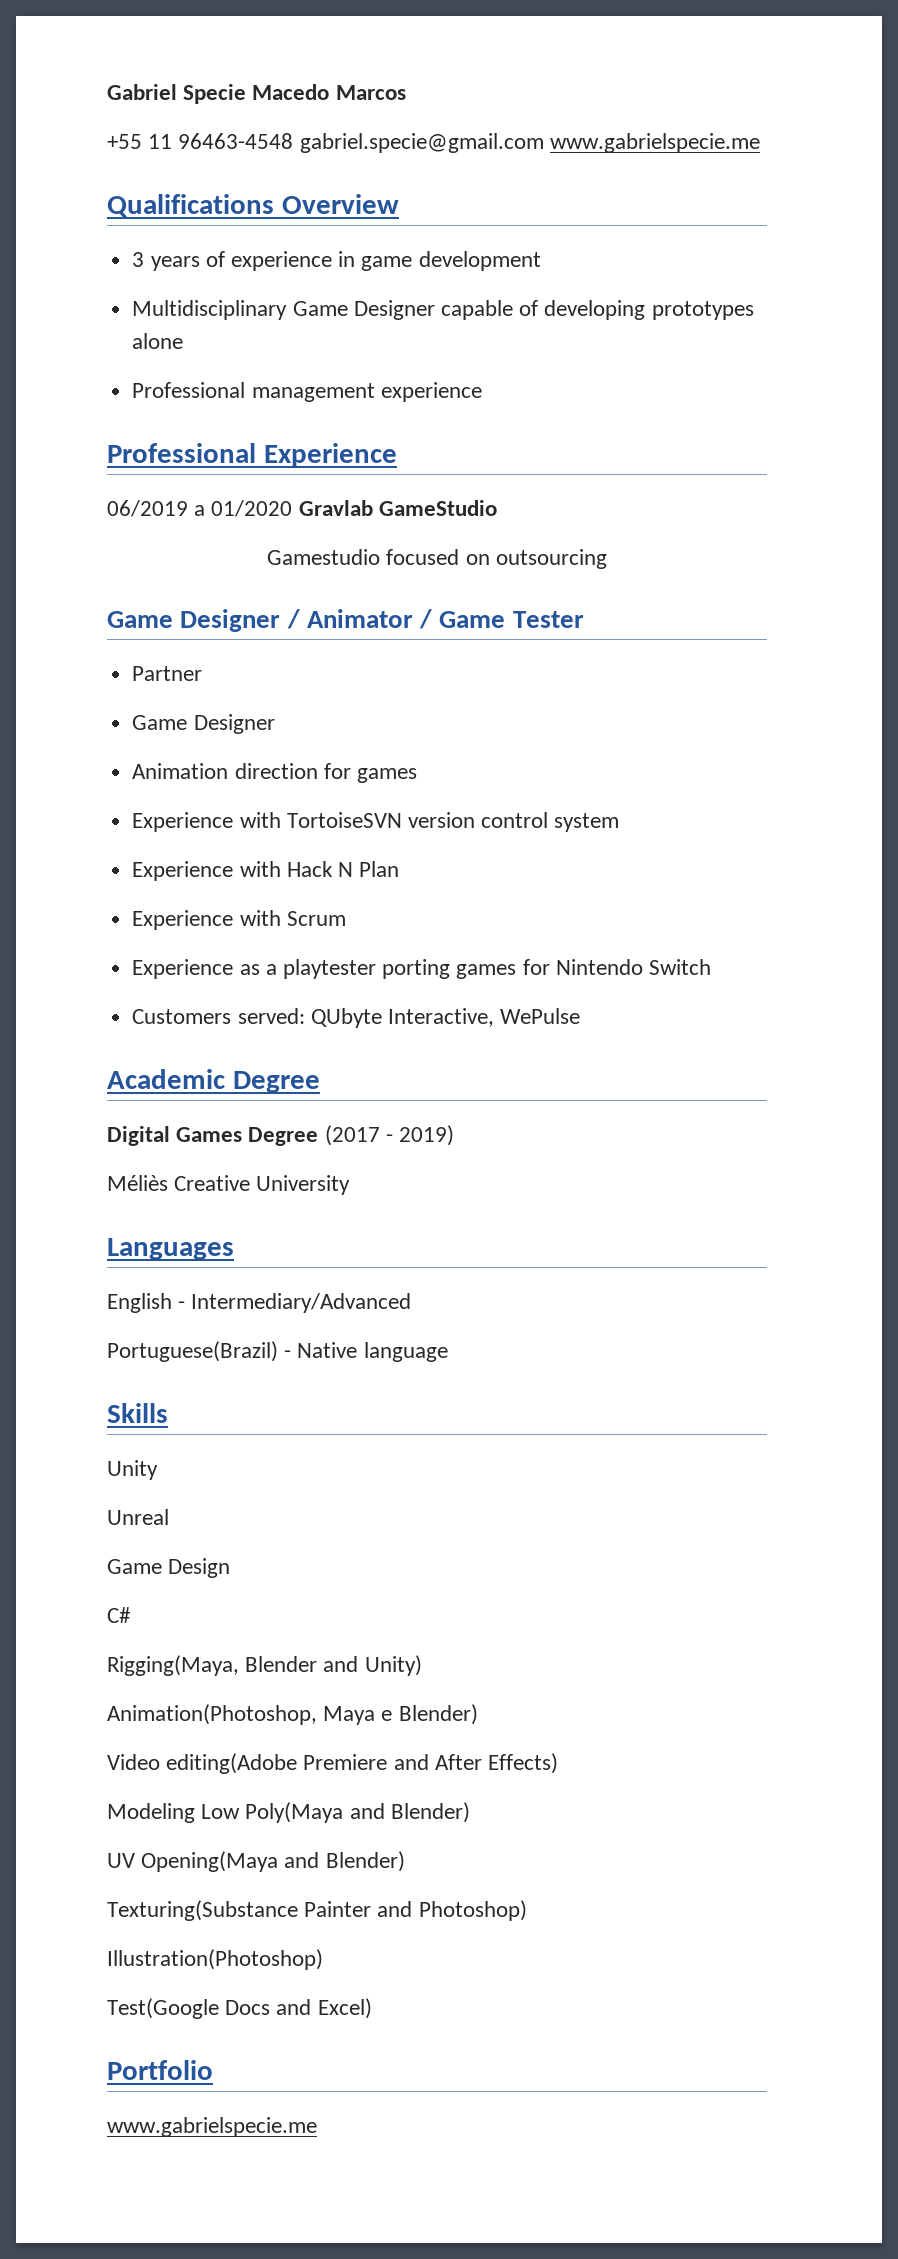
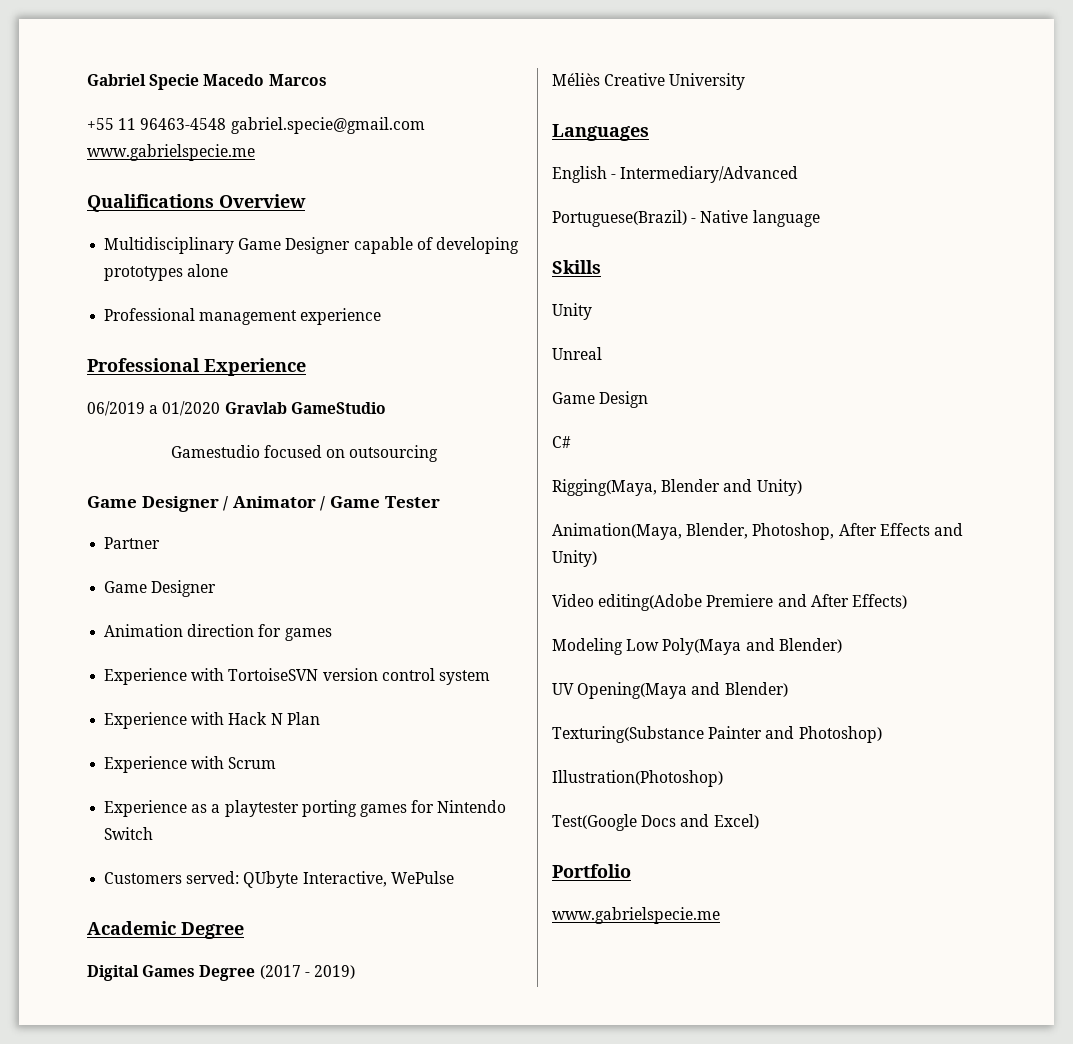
[132,251,541,271] // 3 years of experience in game development -> (306, 201) none
[107,1704,478,1725] Animation(Photoshop, Maya e Blender) -> [552,523,963,540] [552,550,597,567] Animation(Maya, Blender, Photoshop, After Effects and Unity)

